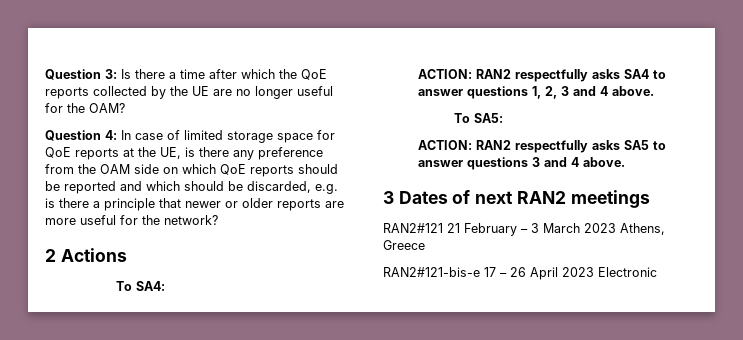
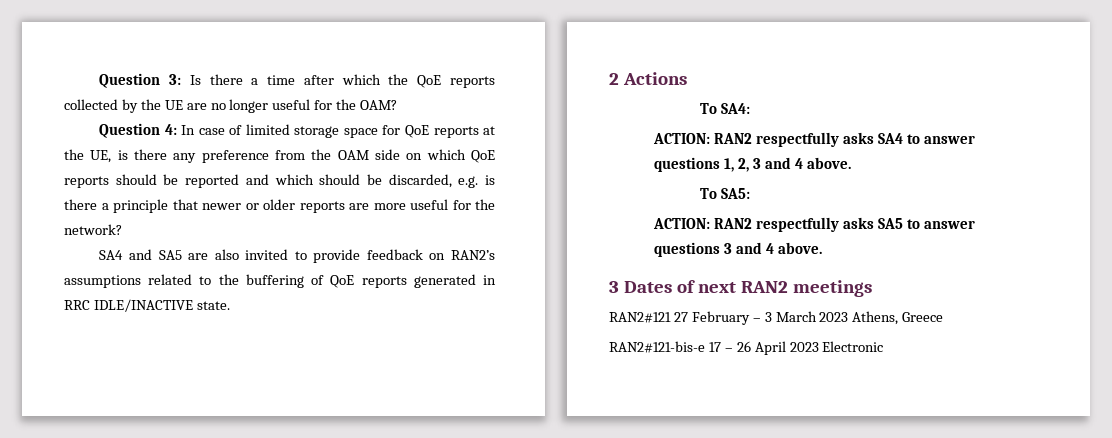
(218, 220) none -> [99,249,495,263] [64,274,497,288] [64,299,230,312] // SA4 and SA5 are also invited to provide feedback on RAN2’s assumptions related to the buffering of QoE reports generated in RRC IDLE/INACTIVE state.
[447,223,460,233] 21 -> [673,312,688,322] 27

